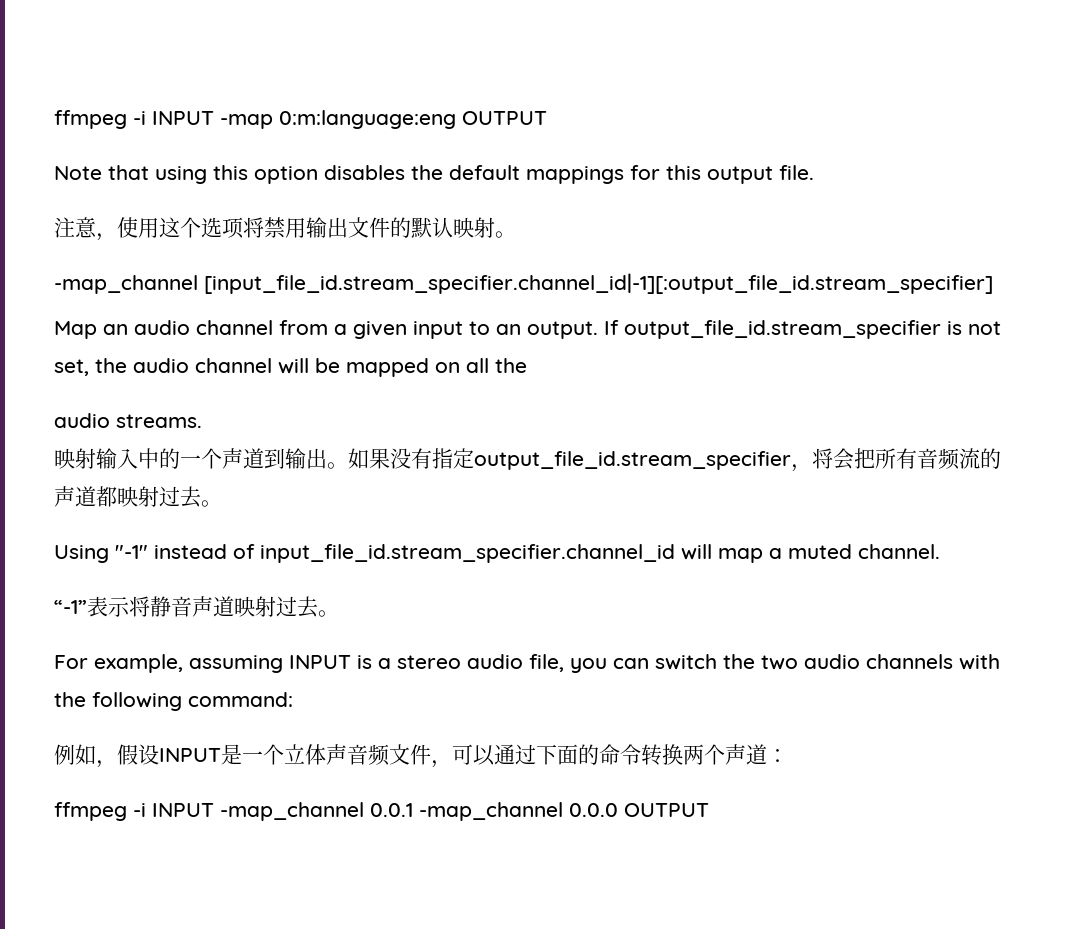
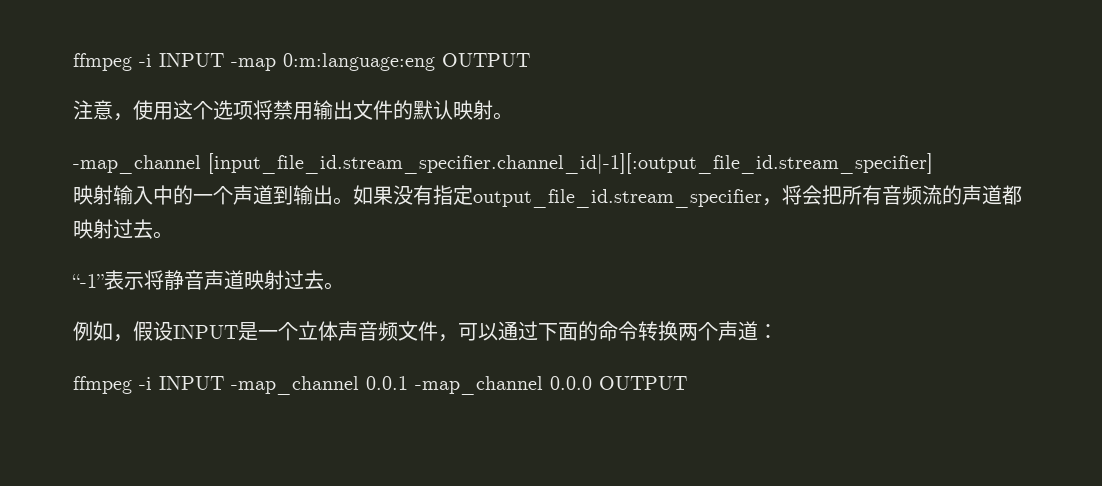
[54,165,814,184] // Note that using this option disables the default mappings for this output file. -> (530, 60) none
[54,320,1001,339] [54,358,527,377] [54,413,202,428] // Map an audio channel from a given input to an output. If output_file_id.stream_specifier is not set, the audio channel will be mapped on all the // audio streams. -> (933, 163) none
[54,544,940,563] // Using "-1" instead of input_file_id.stream_specifier.channel_id will map a muted channel. -> (173, 235) none
[54,654,1000,673] [54,692,293,711] // For example, assuming INPUT is a stereo audio file, you can switch the two audio channels with the following command: -> (344, 286) none

